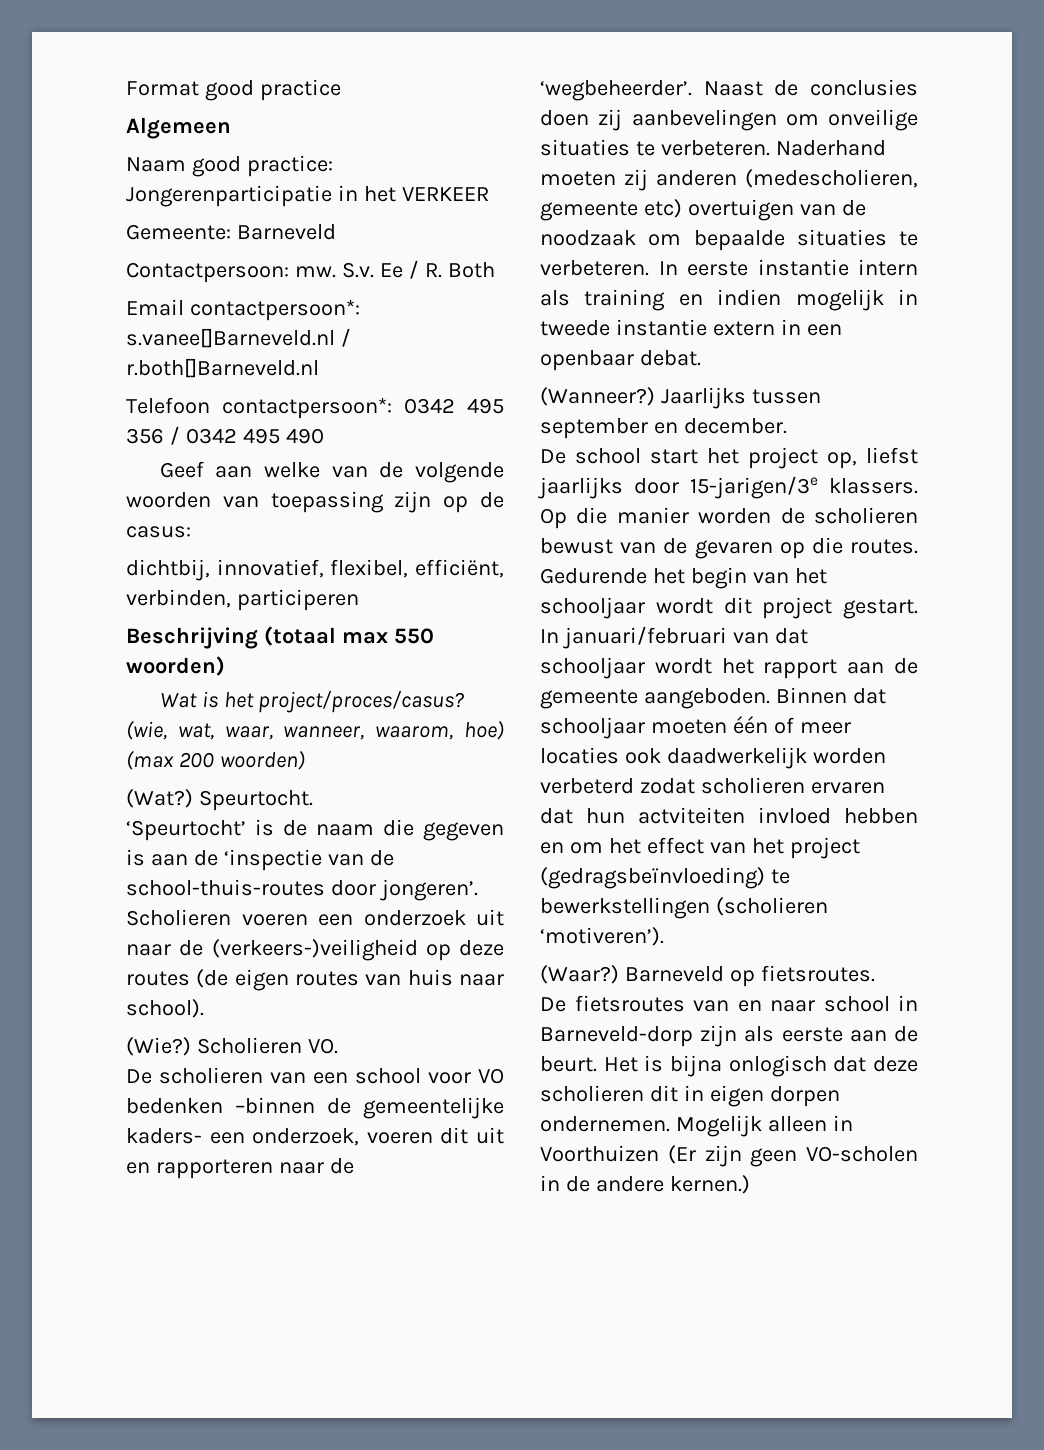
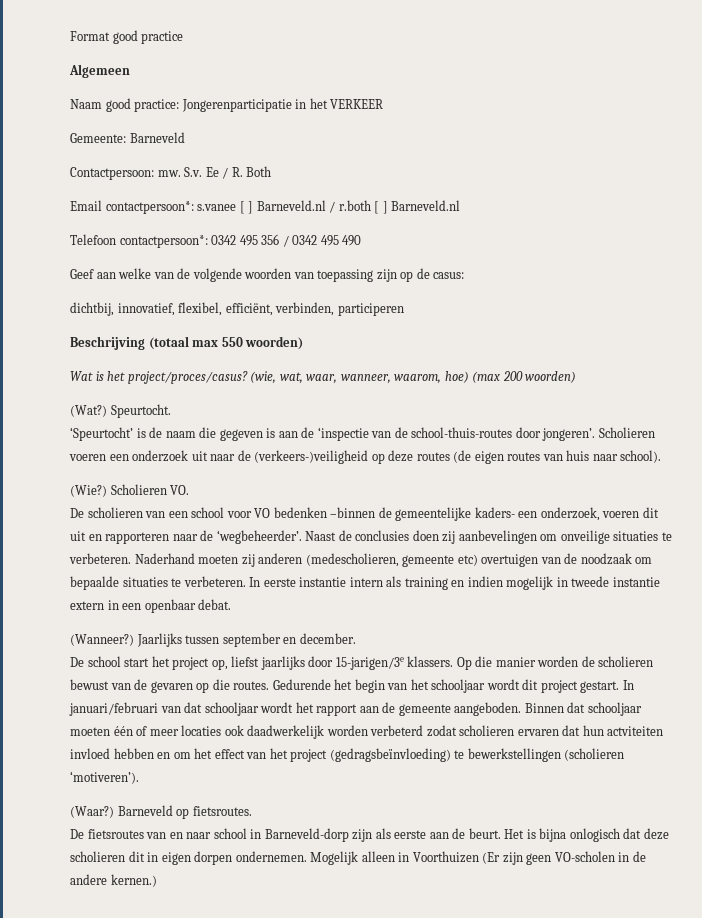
[126,328,351,348] [126,358,319,378] s.vanee[]Barneveld.nl / r.both[]Barneveld.nl -> [197,200,461,214] s.vanee [ ] Barneveld.nl / r.both [ ] Barneveld.nl

